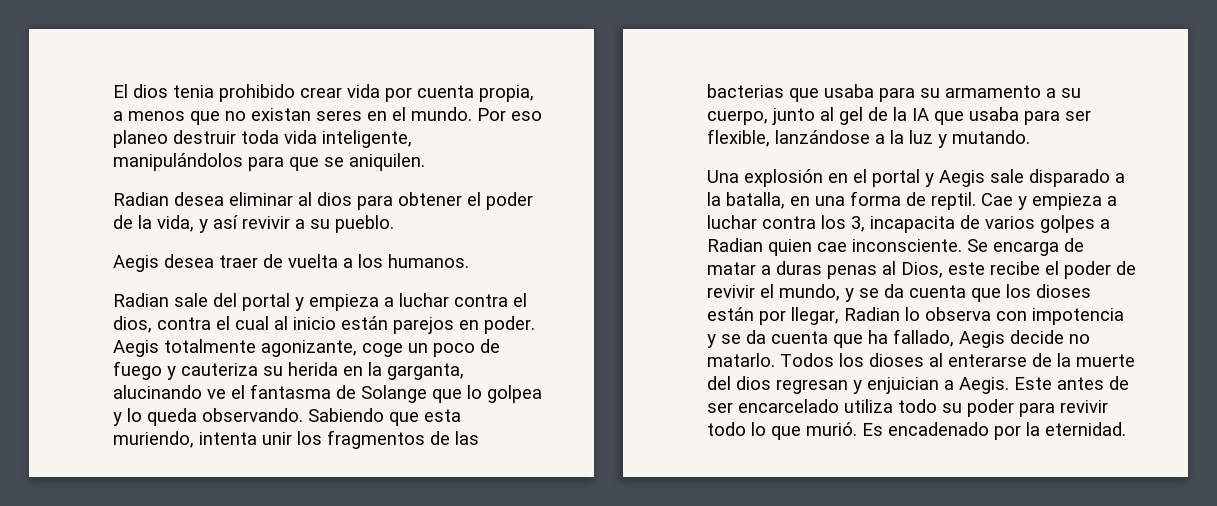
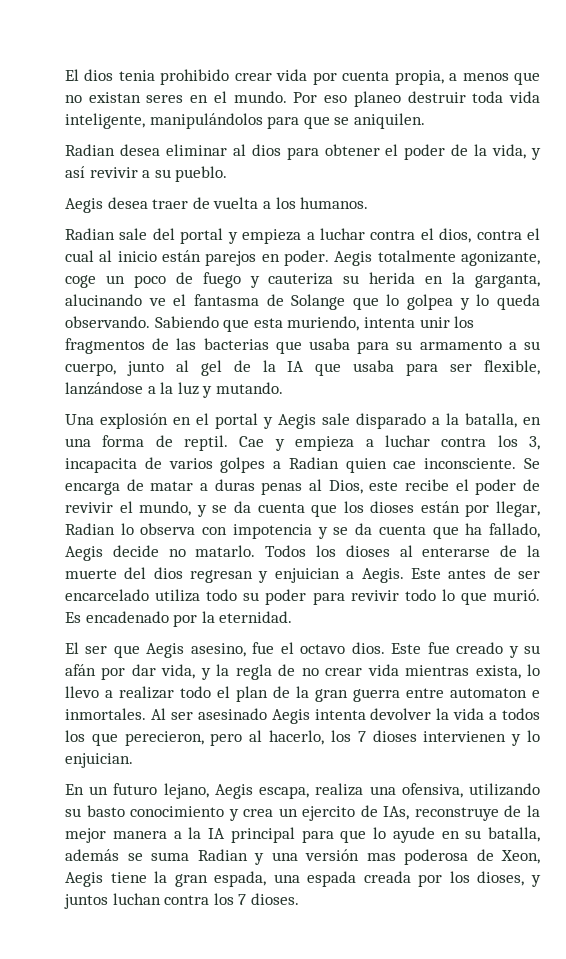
(1126, 429) none -> [65,642,540,658] [65,664,540,680] [65,686,540,702] [65,708,540,724] [65,730,540,746] [65,753,133,768] [65,783,540,799] [65,805,540,821] [65,827,540,843] [65,849,540,865] [65,871,541,887] [64,893,299,909] // El ser que Aegis asesino, fue el octavo dios. Este fue creado y su afán por dar vida, y la regla de no crear vida mientras exista, lo llevo a realizar todo el plan de la gran guerra entre automaton e inmortales. Al ser asesinado Aegis intenta devolver la vida a todos los que perecieron, pero al hacerlo, los 7 dioses intervienen y lo enjuician. // En un futuro lejano, Aegis escapa, realiza una ofensiva, utilizando su basto conocimiento y crea un ejercito de IAs, reconstruye de la mejor manera a la IA principal para que lo ayude en su batalla, además se suma Radian y una versión mas poderosa de Xeon, Aegis tiene la gran espada, una espada creada por los dioses, y juntos luchan contra los 7 dioses.

